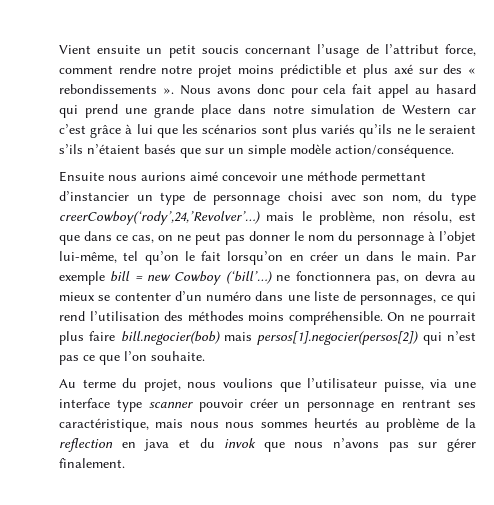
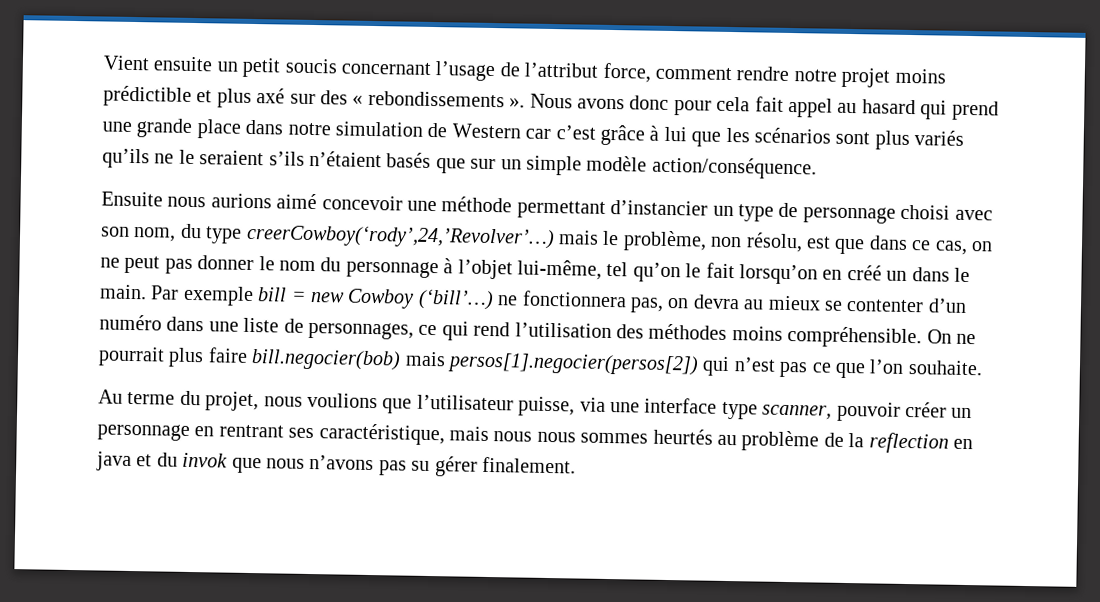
[309,251,338,261] créer -> [846,264,882,281] créé
[148,402,193,408] scanner -> [762,404,833,420] scanner,
[418,442,438,448] sur -> [411,460,431,472] su

